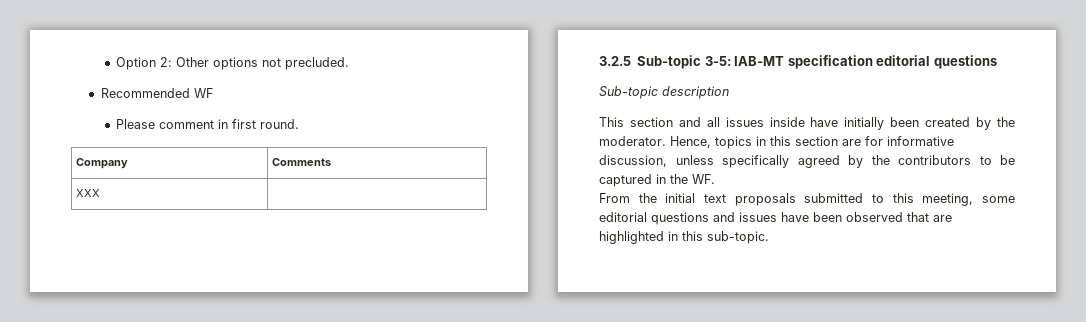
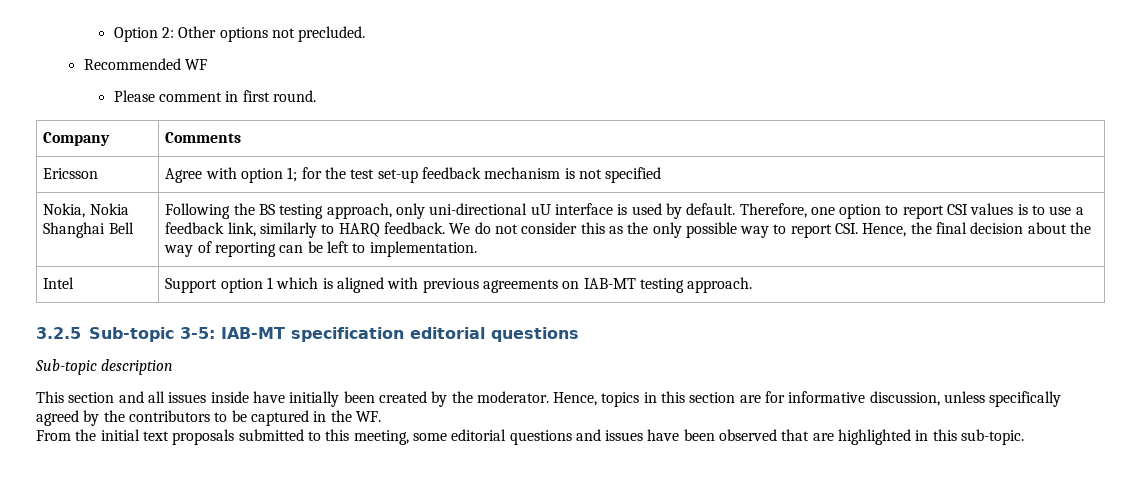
[76,189,101,197] XXX | -> [43,168,99,179] [165,167,662,183] [43,203,129,218] [43,222,134,238] [165,203,1084,219] [165,222,1092,238] [164,241,477,257] [43,277,75,289] [165,277,753,293] Ericsson | Agree with option 1; for the test set-up feedback mechanism is not specified // Nokia, Nokia Shanghai Bell | Following the BS testing approach, only uni-directional uU interface is used by default. Therefore, one option to report CSI values is to use a feedback link, similarly to HARQ feedback. We do not consider this as the only possible way to report CSI. Hence, the final decision about the way of reporting can be left to implementation. // Intel | Support option 1 which is aligned with previous agreements on IAB-MT testing approach.

